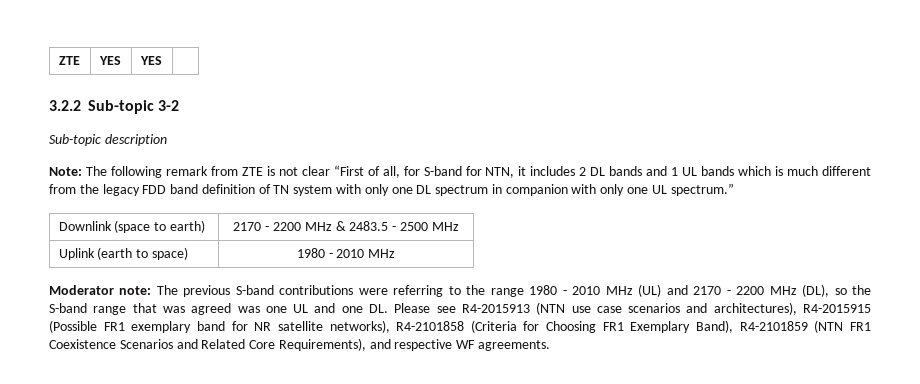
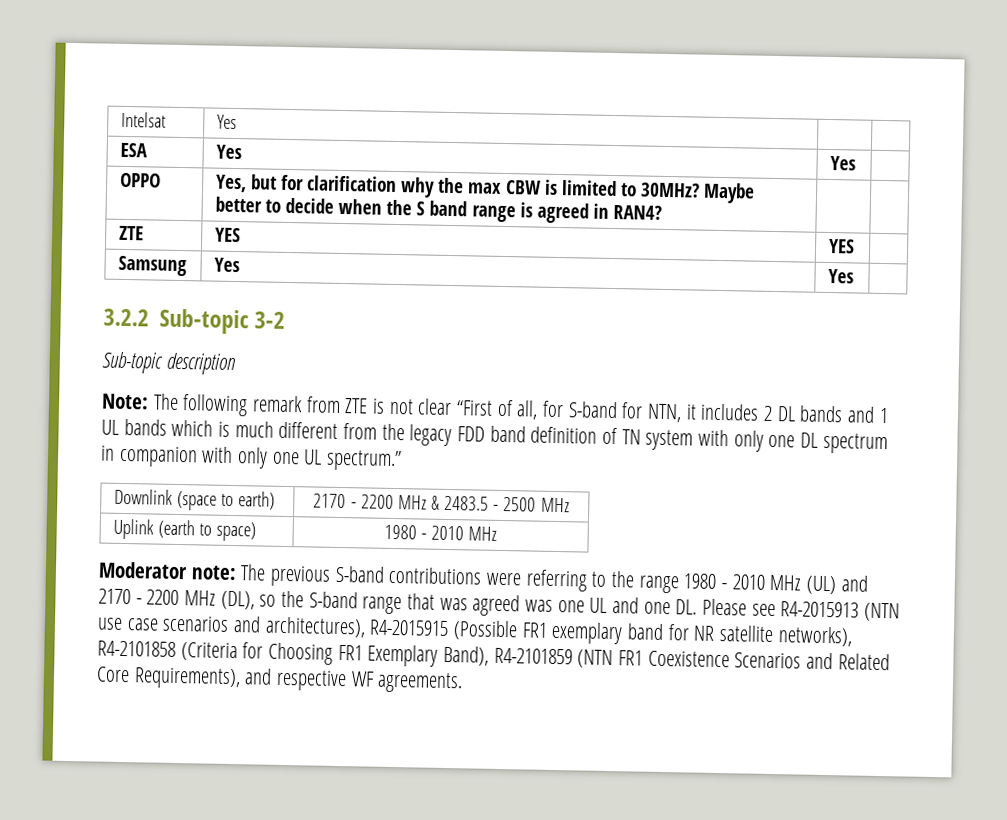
(58, 60) none -> [120,111,166,128] [216,114,237,130] [119,142,148,158] [215,144,242,160] [829,155,856,171] [119,172,161,188] [214,174,756,204] [214,196,663,224] Intelsat | Yes | | // ESA | Yes | Yes | // OPPO | Yes, but for clarification why the max CBW is limited to 30MHz? Maybe better to decide when the S band range is agreed in RAN4? | | //
(162, 60) none -> [117,255,187,277] [213,257,240,273] [827,268,854,284] // Samsung | Yes | Yes |

